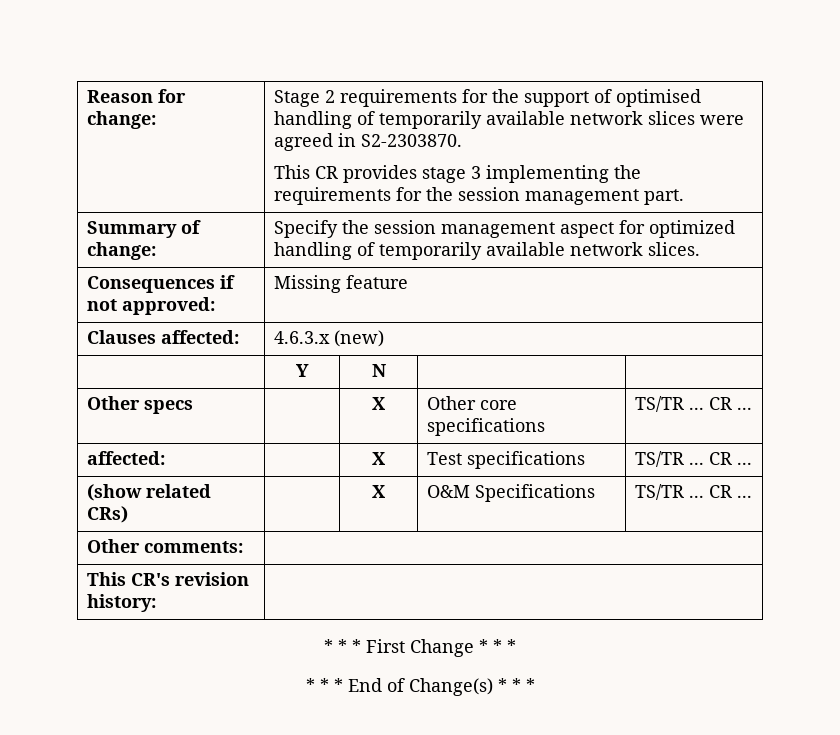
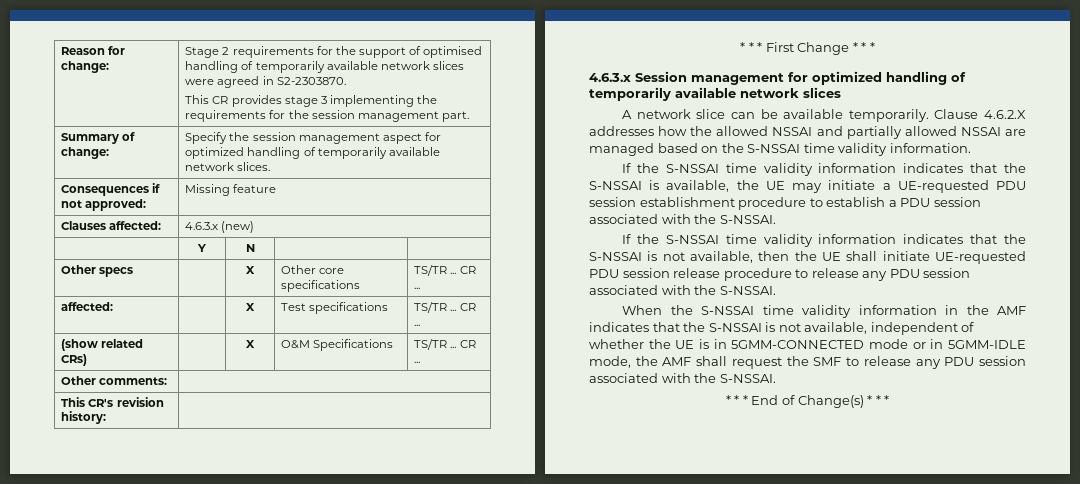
(516, 646) none -> [589,71,966,85] [589,87,841,101] [622,109,1026,122] [589,126,1026,139] [589,143,971,156] [622,163,1026,176] [589,180,1026,193] [589,197,981,210] [589,214,776,224] [622,234,1026,247] [589,251,1026,264] [589,268,971,281] [589,285,776,295] [622,305,1026,318] [589,322,975,335] [589,339,1026,349] [589,356,1026,369] [589,373,776,383] // 4.6.3.x Session management for optimized handling of temporarily available network slices // A network slice can be available temporarily. Clause 4.6.2.X addresses how the allowed NSSAI and partially allowed NSSAI are managed based on the S-NSSAI time validity information. // If the S-NSSAI time validity information indicates that the S-NSSAI is available, the UE may initiate a UE-requested PDU session establishment procedure to establish a PDU session associated with the S-NSSAI. // If the S-NSSAI time validity information indicates that the S-NSSAI is not available, then the UE shall initiate UE-requested PDU session release procedure to release any PDU session associated with the S-NSSAI. // When the S-NSSAI time validity information in the AMF indicates that the S-NSSAI is not available, independent of whether the UE is in 5GMM-CONNECTED mode or in 5GMM-IDLE mode, the AMF shall request the SMF to release any PDU session associated with the S-NSSAI.

